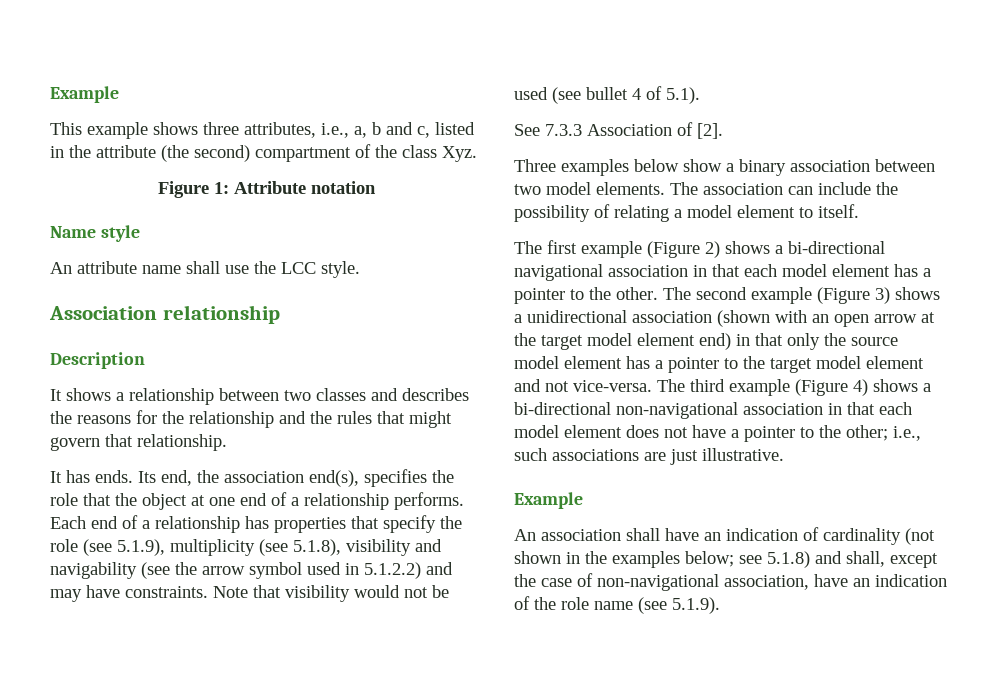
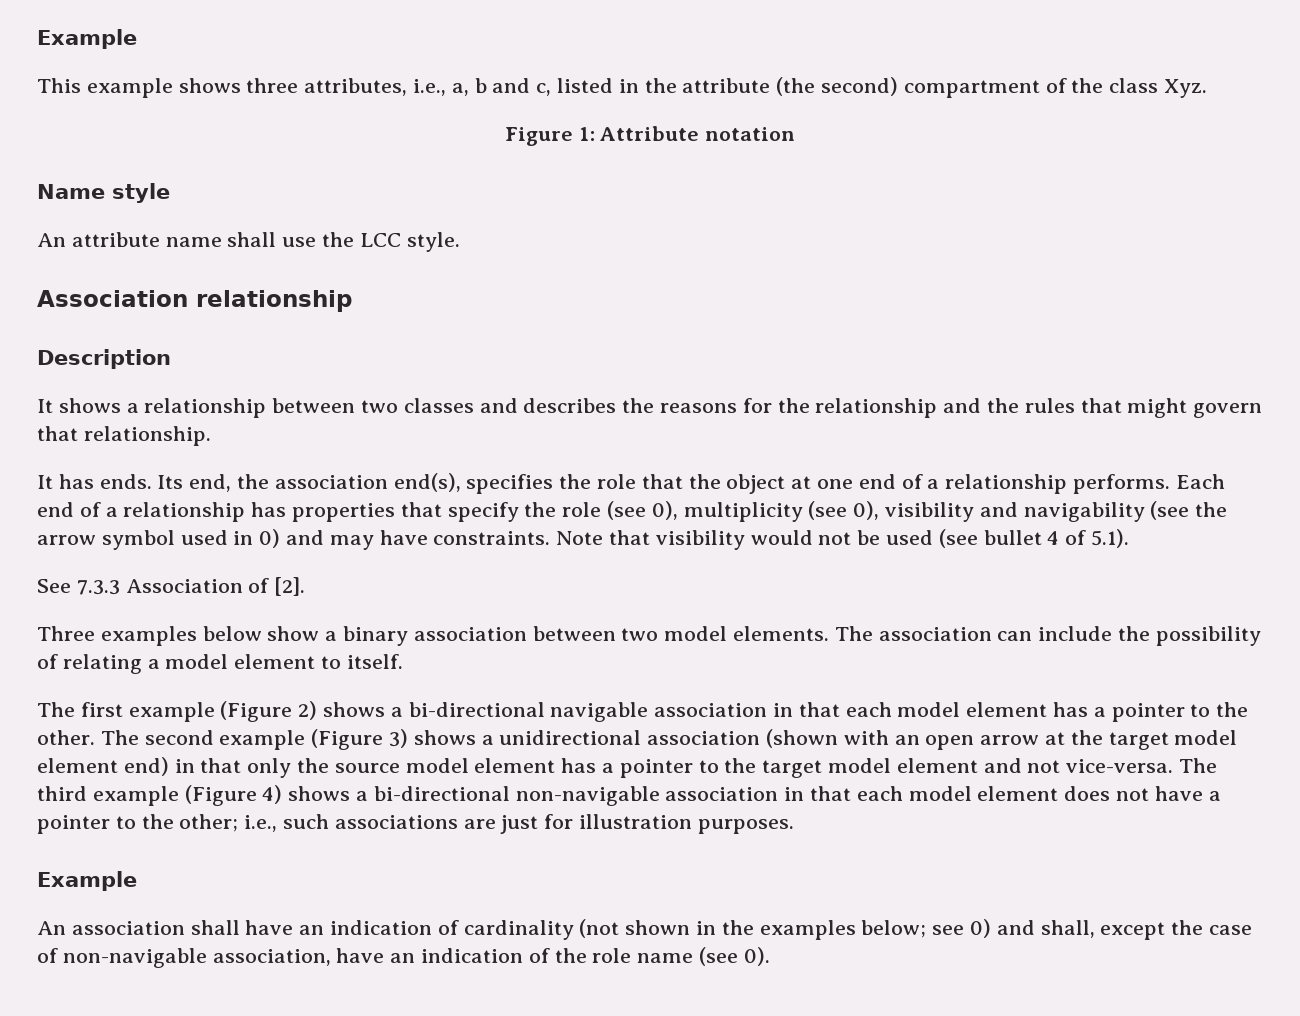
[117,539,165,556] 5.1.9), -> [651,501,678,520] 0),
[293,539,341,556] 5.1.8), -> [853,501,880,520] 0),
[364,562,421,579] 5.1.2.2) -> [259,529,281,548] 0)
[514,264,603,281] navigational -> [550,702,649,722] navigable
[616,402,738,419] non-navigational -> [515,786,660,806] non-navigable
[702,448,784,461] illustrative. -> [544,814,794,834] for illustration purposes.
[767,551,810,568] 5.1.8) -> [970,919,992,938] 0)
[597,574,719,591] non-navigational -> [62,948,207,968] non-navigable
[672,597,720,614] 5.1.9). -> [743,947,770,966] 0).

